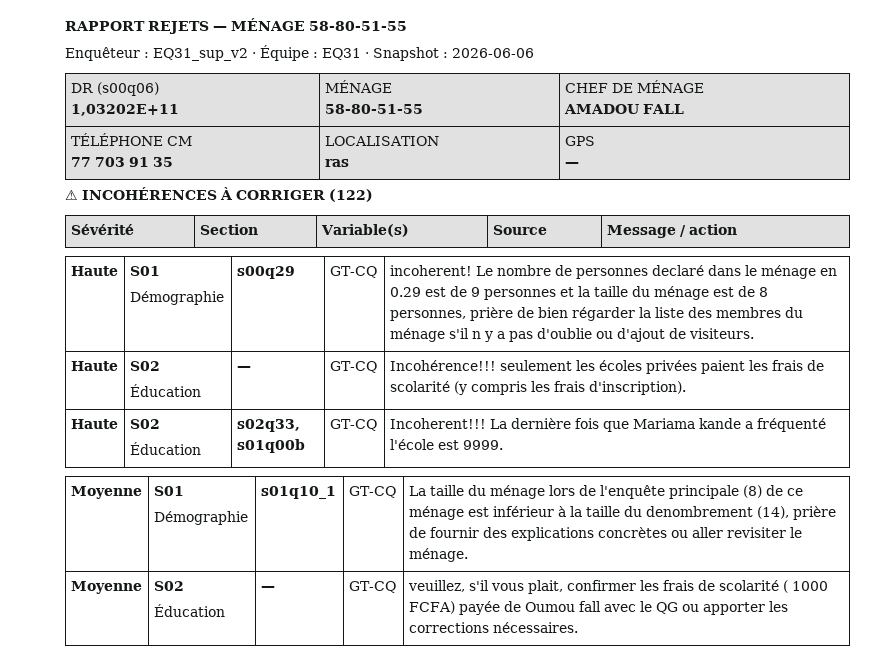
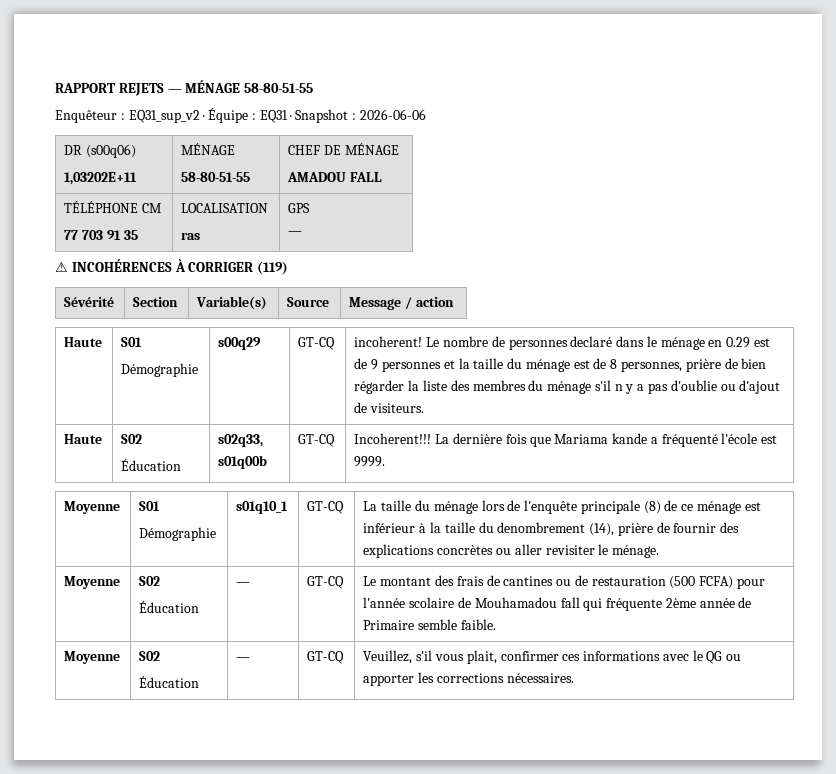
[329,189,373,202] (122) -> [257,261,289,275] (119)
[129,384,201,397] [236,366,251,371] [329,361,377,373] [389,360,824,374] [389,381,686,395] [70,419,118,429] [129,419,160,429] // Éducation | — | GT-CQ | Incohérence!!! seulement les écoles privées paient les frais de scolarité (y compris les frais d'inscription). // Haute | S02 -> (143, 439) none
[407,580,828,594] [408,601,601,615] veuillez, s'il vous plait, confirmer les frais de scolarité ( 1000 FCFA) payée de Oumou fall -> [363,575,766,589] [363,597,752,611] [363,619,497,630] [64,651,121,664] [139,651,161,661] [139,676,200,688] [236,657,251,661] [307,651,345,664] [363,650,661,664] Le montant des frais de cantines ou de restauration (500 FCFA) pour l'année scolaire de Mouhamadou fall qui fréquente 2ème année de Primaire semble faible. // Moyenne | S02 // Éducation | — | GT-CQ | Veuillez, s'il vous plait, confirmer ces informations

